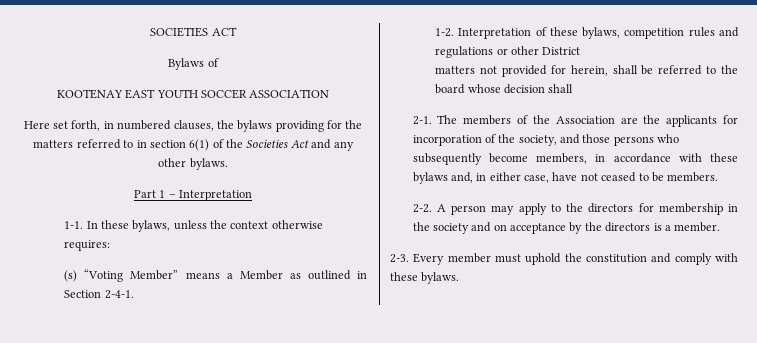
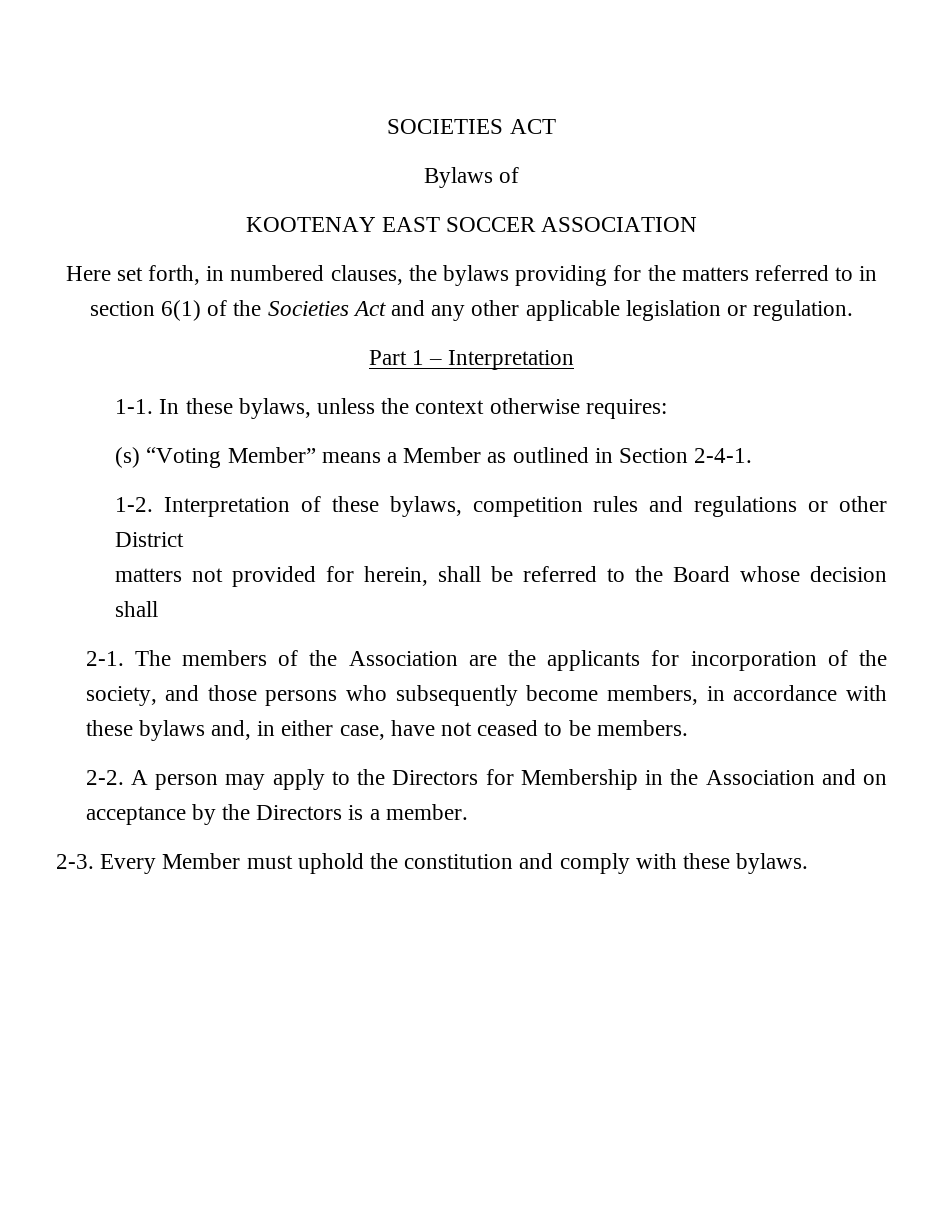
[156,89,198,98] YOUTH -> (440, 224) none
[189,158,228,170] bylaws. -> [525,300,854,321] applicable legislation or regulation.
[435,84,466,94] board -> [673,566,731,582] Board
[588,203,723,215] directors for membership -> [392,769,638,790] Directors for Membership
[432,223,469,234] society -> [705,770,815,785] Association
[605,222,651,232] directors -> [256,805,343,820] Directors
[447,253,491,263] member -> [162,853,241,869] Member

